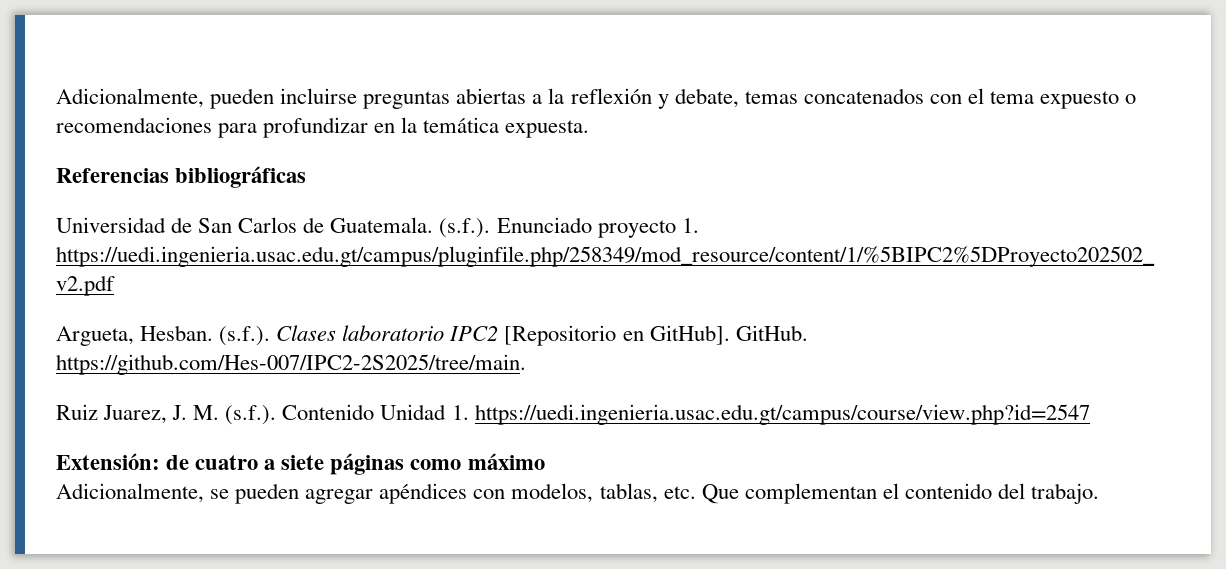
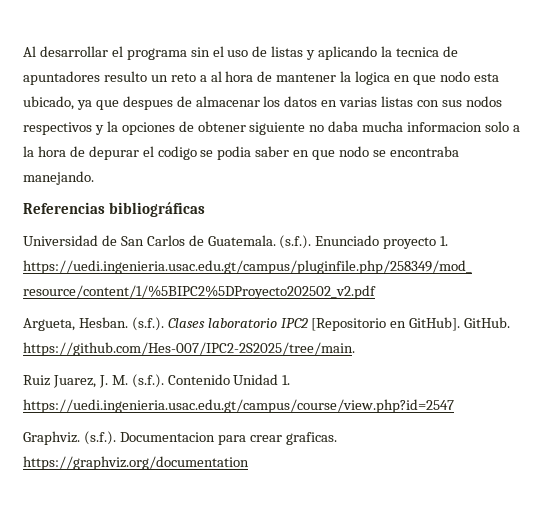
[56,88,1137,109] [56,117,590,138] Adicionalmente, pueden incluirse preguntas abiertas a la reflexión y debate, temas concatenados con el tema expuesto o recomendaciones para profundizar en la temática expuesta. -> [23,46,458,60] [23,71,499,85] [23,96,502,110] [23,121,520,135] [23,146,459,160] [23,171,94,185] Al desarrollar el programa sin el uso de listas y aplicando la tecnica de apuntadores resulto un reto a al hora de mantener la logica en que nodo esta ubicado, ya que despues de almacenar los datos en varias listas con sus nodos respectivos y la opciones de obtener siguiente no daba mucha informacion solo a la hora de depurar el codigo se podia saber en que nodo se encontraba manejando.
[56,453,545,475] [56,483,1100,504] Extensión: de cuatro a siete páginas como máximo // Adicionalmente, se pueden agregar apéndices con modelos, tablas, etc. Que complementan el contenido del trabajo. -> [23,431,337,445] [23,456,249,470] Graphviz. (s.f.). Documentacion para crear graficas. https://graphviz.org/documentation

